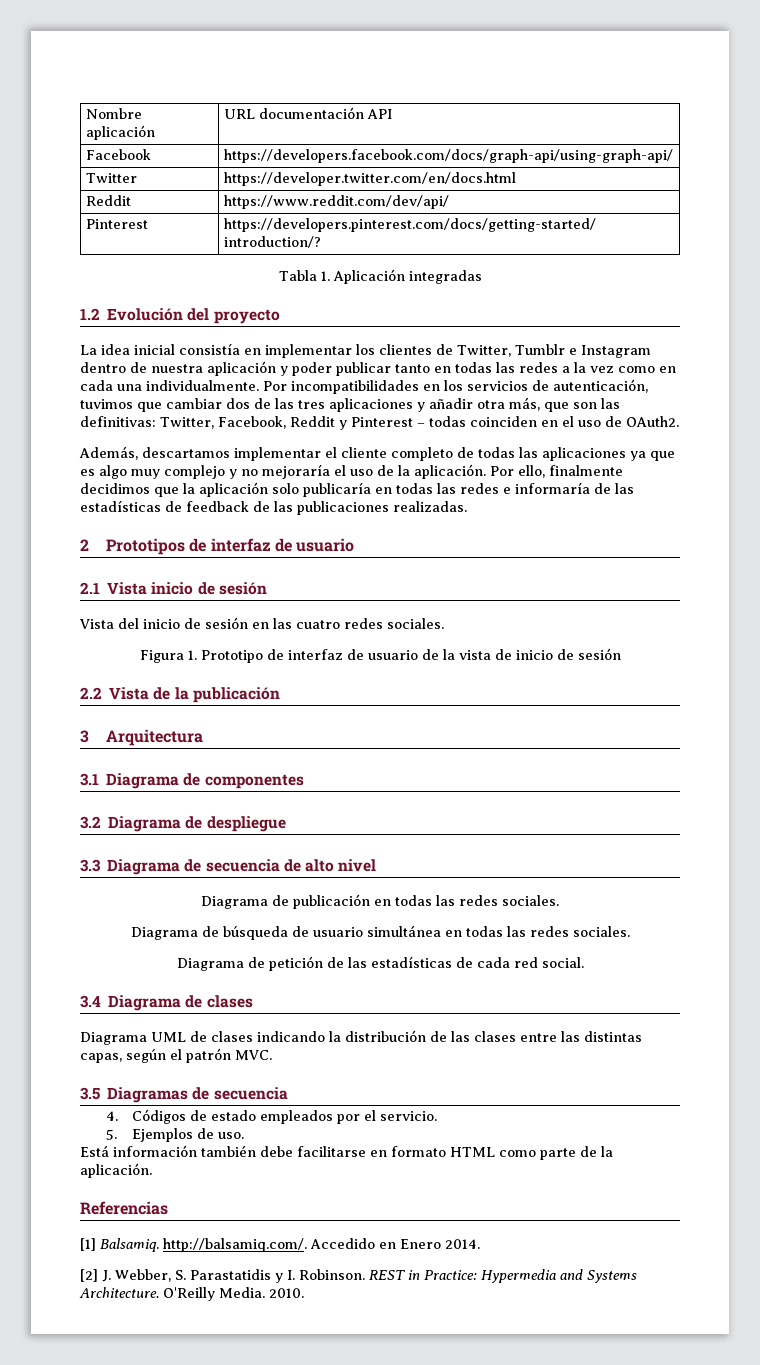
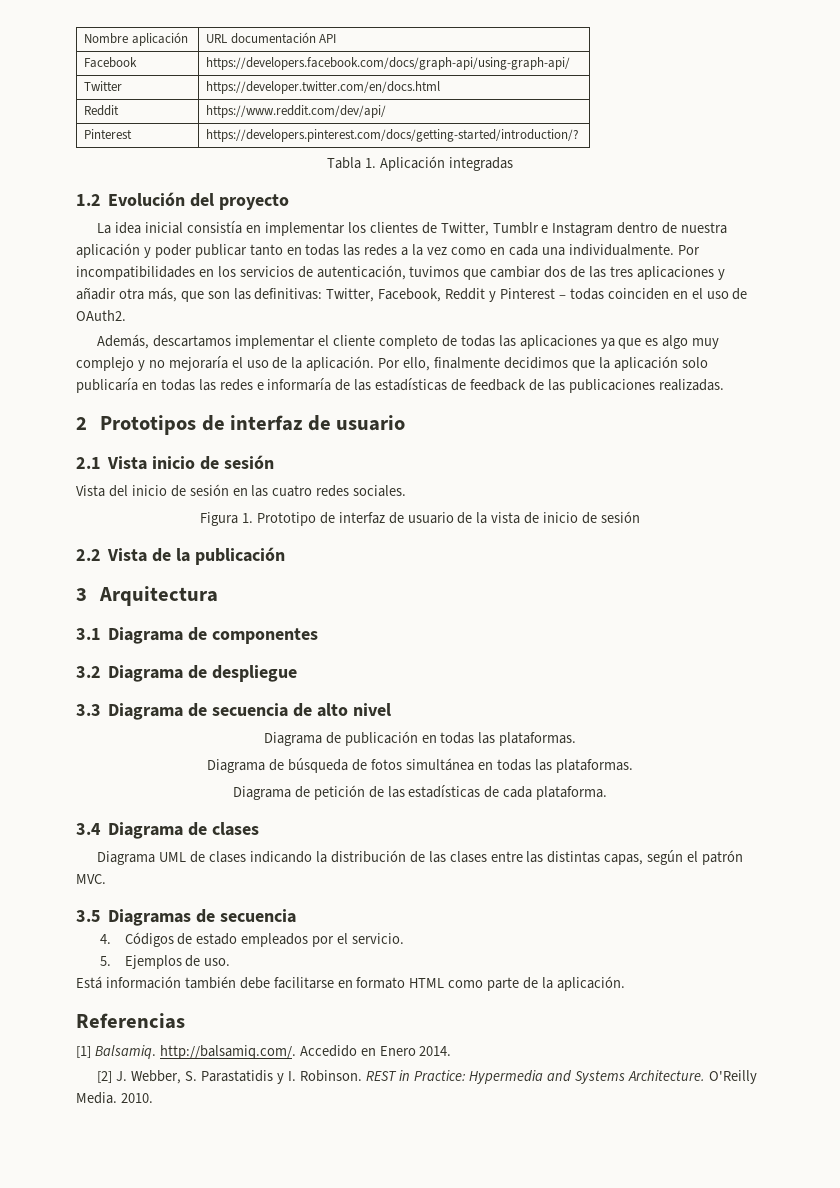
[459,895,559,906] redes sociales. -> [499,732,577,746] plataformas.
[312,927,363,937] usuario -> [371,759,403,770] fotos
[529,926,630,937] redes sociales. -> [555,759,633,773] plataformas.
[513,957,584,968] red social. -> [536,786,608,800] plataforma.

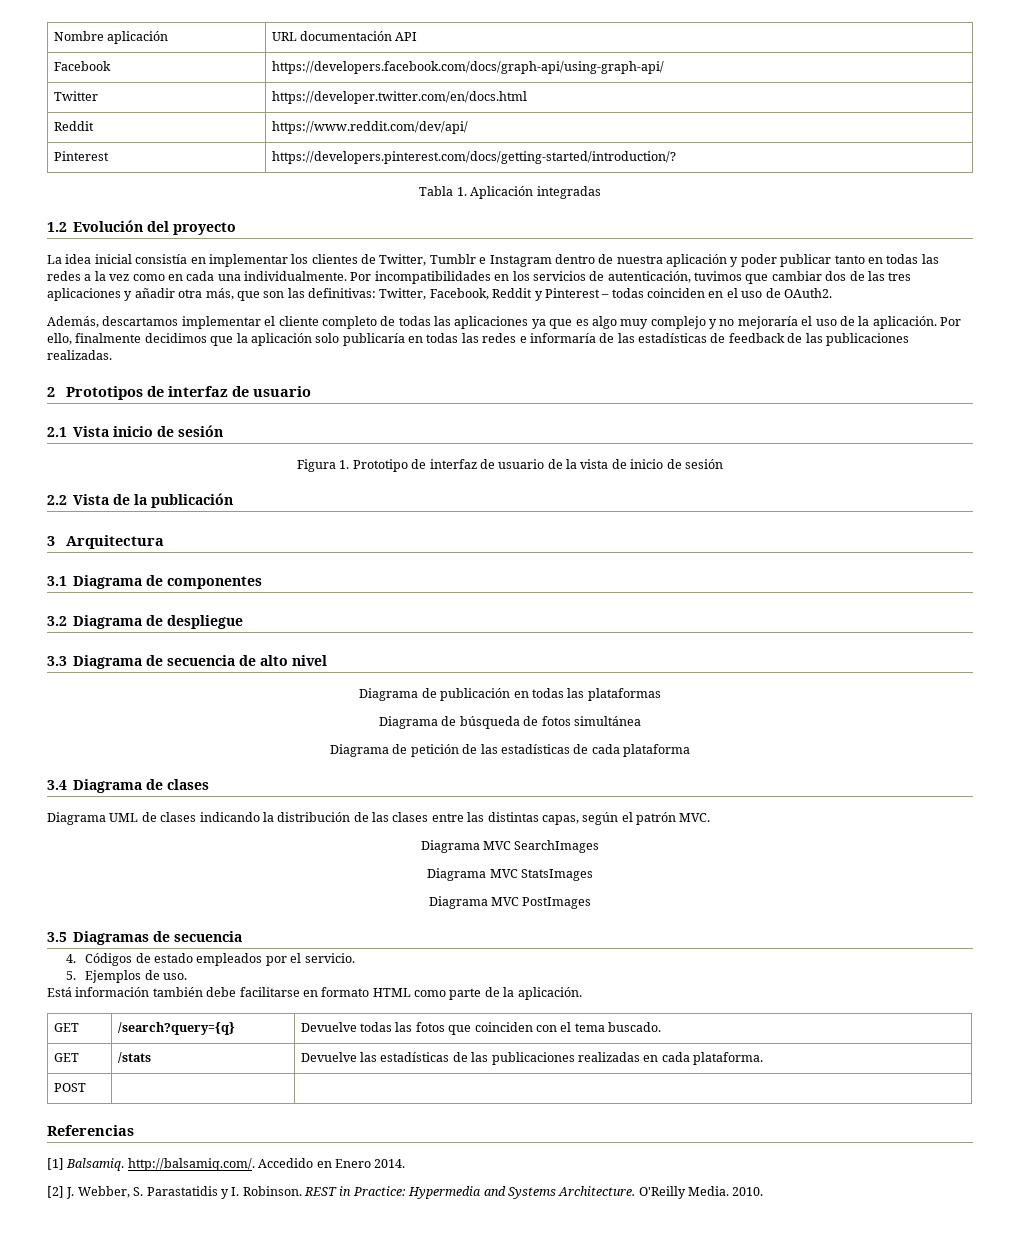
[76,484,407,497] // Vista del inicio de sesión en las cuatro redes sociales. -> (224, 431) none
[499,732,577,746] plataformas. -> [587,688,661,701] plataformas
[477,759,633,773] en todas las plataformas. -> (641, 721) none
[536,786,608,800] plataforma. -> [623,744,690,757] plataforma
(106, 879) none -> [420,840,600,853] [427,868,593,881] [428,896,592,909] // Diagrama MVC SearchImages // Diagrama MVC StatsImages // Diagrama MVC PostImages
(625, 983) none -> [53,1023,79,1032] [117,1022,235,1035] [300,1022,662,1035] [53,1053,79,1062] [117,1052,151,1063] [300,1052,764,1065] [53,1083,86,1092] // GET | /search?query={q} | Devuelve todas las fotos que coinciden con el tema buscado. // GET | /stats | Devuelve las estadísticas de las publicaciones realizadas en cada plataforma. // POST | |

